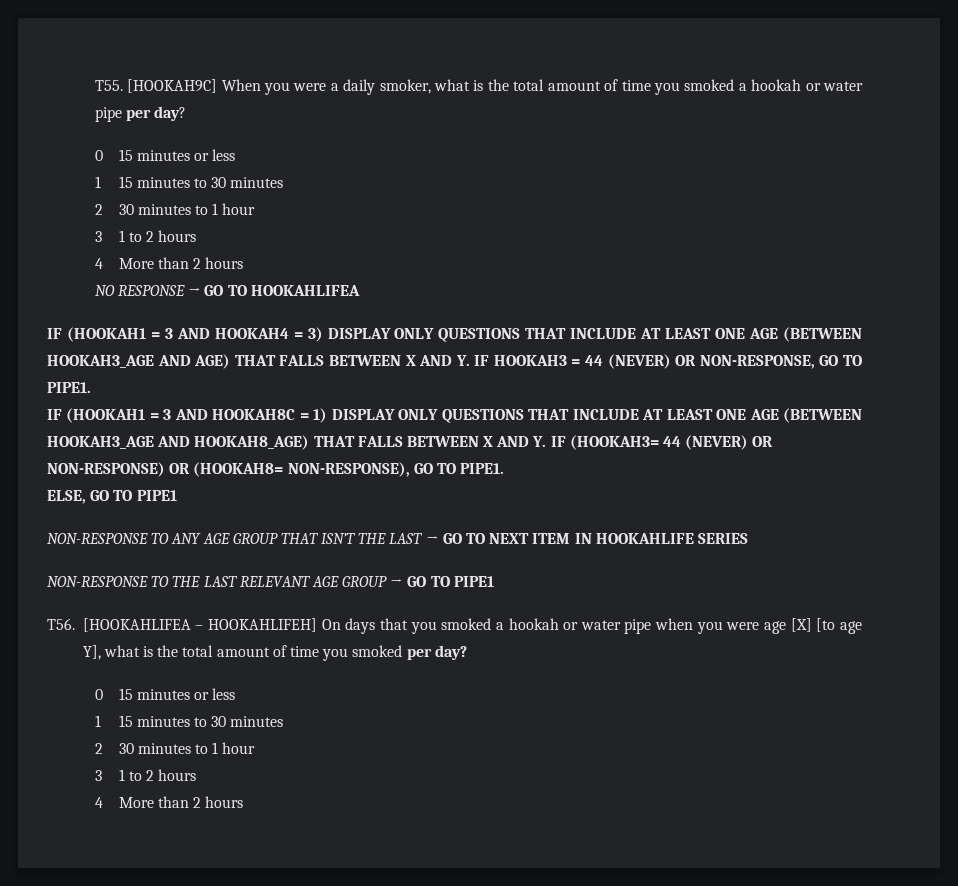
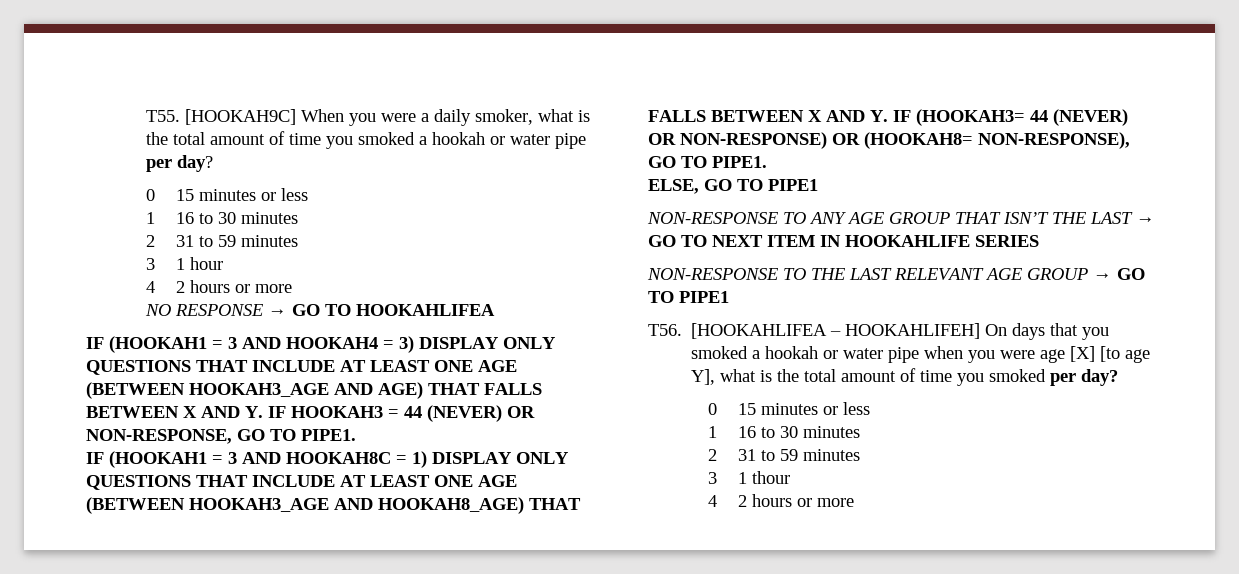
[118,176,284,188] [94,203,256,215] [94,230,197,242] [94,257,244,269] 15 minutes to 30 minutes // 2 30 minutes to 1 hour // 3 1 to 2 hours // 4 More than 2 hours -> [175,212,298,224] [145,235,298,247] [145,257,223,270] [145,280,292,293] 16 to 30 minutes // 2 31 to 59 minutes // 3 1 hour // 4 2 hours or more
[118,715,284,727] [94,742,256,754] [94,769,197,781] [94,796,244,808] 15 minutes to 30 minutes // 2 30 minutes to 1 hour // 3 1 to 2 hours // 4 More than 2 hours -> [737,426,860,438] [707,449,860,461] [707,471,790,484] [707,494,854,507] 16 to 30 minutes // 2 31 to 59 minutes // 3 1 thour // 4 2 hours or more

